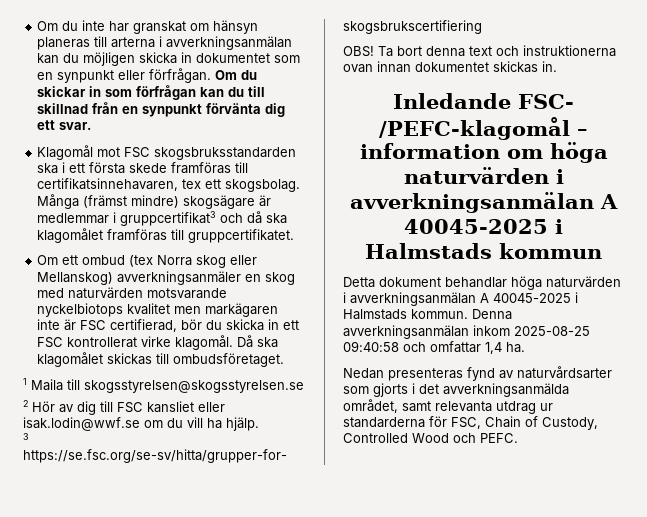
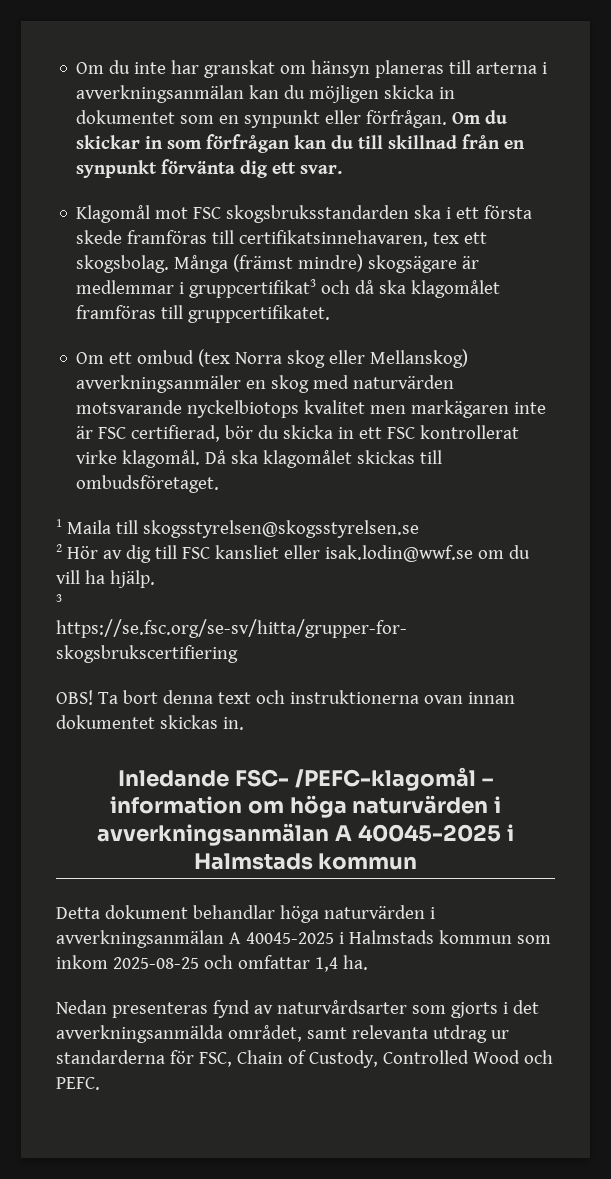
[411,309,512,320] [343,325,469,339] kommun. Denna avverkningsanmälan -> [438,930,551,944] kommun som
[343,341,399,352] 09:40:58 -> (199, 963) none

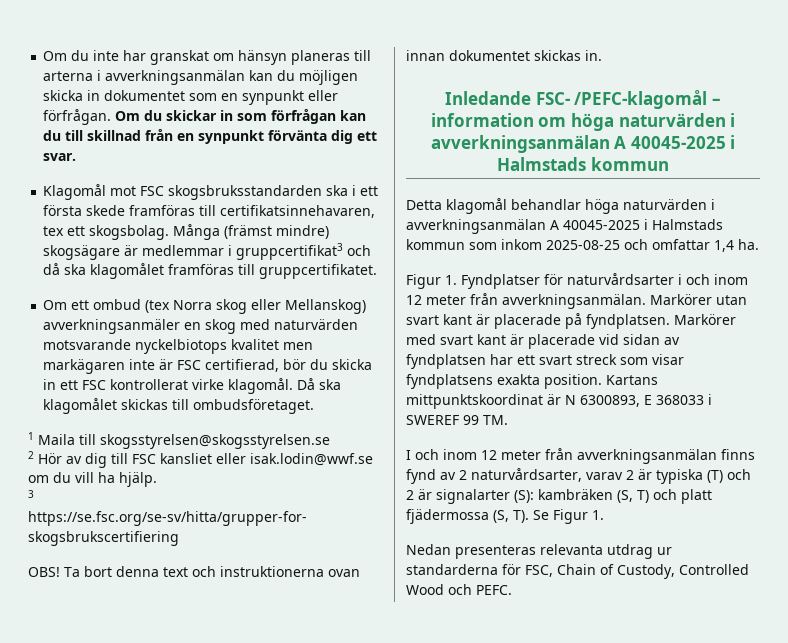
[104,905,188,919] dokument -> [446,198,507,214] klagomål
[56,1000,539,1018] [56,1025,347,1043] Nedan presenteras fynd av naturvårdsarter som gjorts i det avverkningsanmälda området, samt -> [406,273,748,289] [406,293,747,309] [406,313,736,329] [406,334,680,349] [406,354,684,369] [406,374,658,389] [406,394,712,409] [406,415,508,425] [406,448,755,464] [406,468,751,484] [406,489,712,504] [406,509,604,524] [406,544,536,559] Figur 1. Fyndplatser för naturvårdsarter i och inom 12 meter från avverkningsanmälan. Markörer utan svart kant är placerade på fyndplatsen. Markörer med svart kant är placerade vid sidan av fyndplatsen har ett svart streck som visar fyndplatsens exakta position. Kartans mittpunktskoordinat är N 6300893, E 368033 i SWEREF 99 TM. // I och inom 12 meter från avverkningsanmälan finns fynd av 2 naturvårdsarter, varav 2 är typiska (T) och 2 är signalarter (S): kambräken (S, T) och platt fjädermossa (S, T). Se Figur 1. // Nedan presenteras

